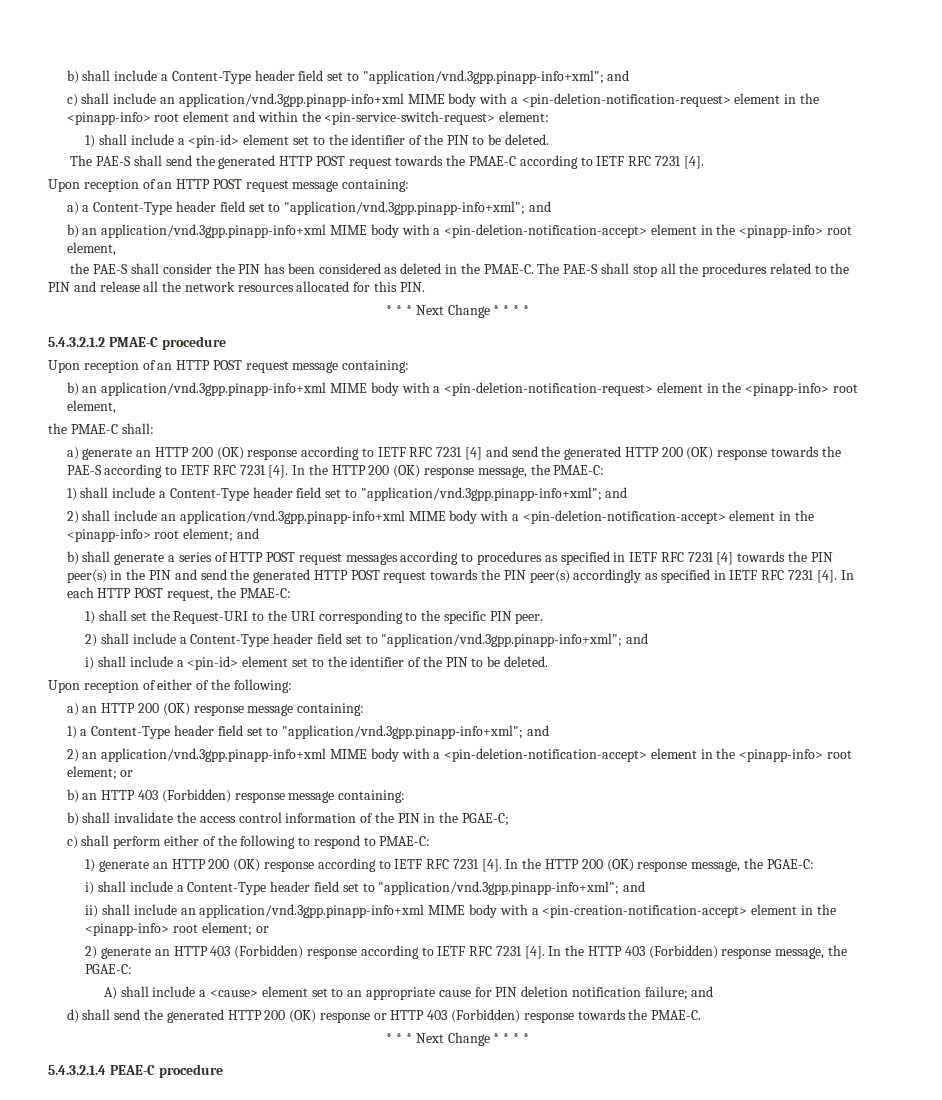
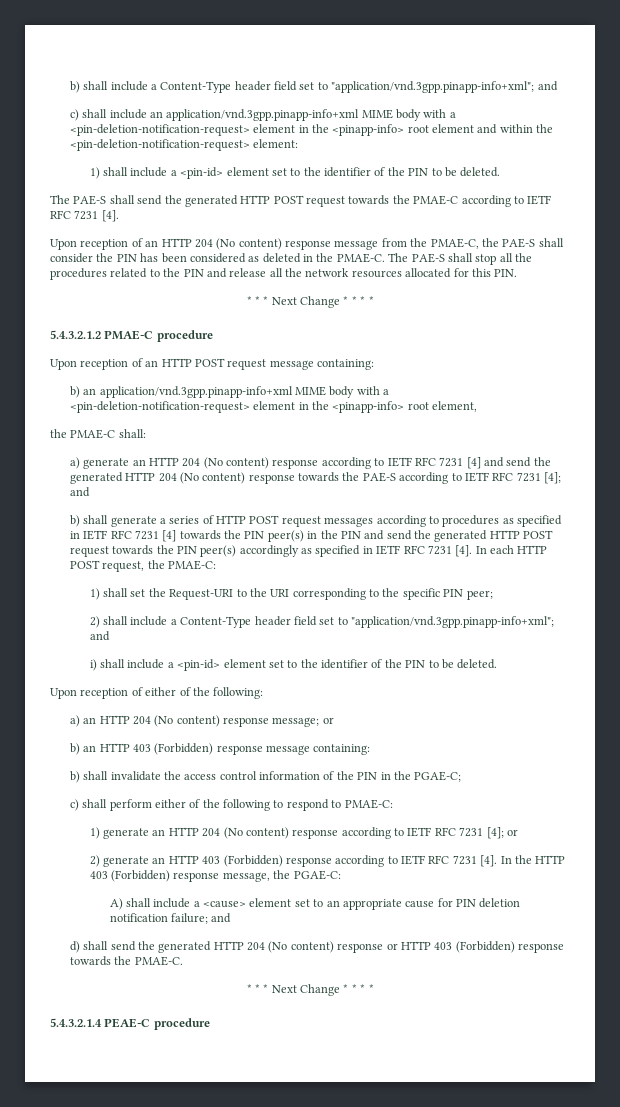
[324,111,496,125] <pin-service-switch-request> -> [69,139,250,151] <pin-deletion-notification-request>
[212,179,410,192] [66,201,551,215] [66,224,853,238] [66,242,116,256] POST request message containing: // a) a Content-Type header field set to "application/vnd.3gpp.pinapp-info+xml"; and // b) an application/vnd.3gpp.pinapp-info+xml MIME body with a <pin-deletion-notification-accept> element in the <pinapp-info> root element, // -> [194,238,479,250] 204 (No content) response message from the PMAE-C,
[191,447,244,460] 200 (OK) -> [182,457,270,469] 204 (No content)
[661,447,714,460] 200 (OK) -> [158,472,246,484] 204 (No content)
[268,464,605,478] [66,487,628,501] [66,510,815,524] [66,528,234,542] [4]. In the HTTP 200 (OK) response message, the PMAE-C: // 1) shall include a Content-Type header field set to "application/vnd.3gpp.pinapp-info+xml"; and // 2) shall include an application/vnd.3gpp.pinapp-info+xml MIME body with a <pin-deletion-notification-accept> element in the <pinapp-info> root element; -> [544,472,562,484] [4];
[515,613,544,624] peer. -> [466,590,493,600] peer;
[137,703,365,716] [66,725,549,739] [66,748,853,762] [66,766,117,780] 200 (OK) response message containing: // 1) a Content-Type header field set to "application/vnd.3gpp.pinapp-info+xml"; and // 2) an application/vnd.3gpp.pinapp-info+xml MIME body with a <pin-deletion-notification-accept> element in the <pinapp-info> root element; -> [132,715,320,727] 204 (No content) response message;
[208,858,814,872] [85,881,646,895] [85,904,836,918] [85,922,252,936] 200 (OK) response according to IETF RFC 7231 [4]. In the HTTP 200 (OK) response message, the PGAE-C: // i) shall include a Content-Type header field set to "application/vnd.3gpp.pinapp-info+xml"; and // ii) shall include an application/vnd.3gpp.pinapp-info+xml MIME body with a <pin-creation-notification-accept> element in the <pinapp-info> root element; -> [202,827,504,839] 204 (No content) response according to IETF RFC 7231 [4];
[264,1010,317,1023] 200 (OK) -> [247,941,334,953] 204 (No content)

